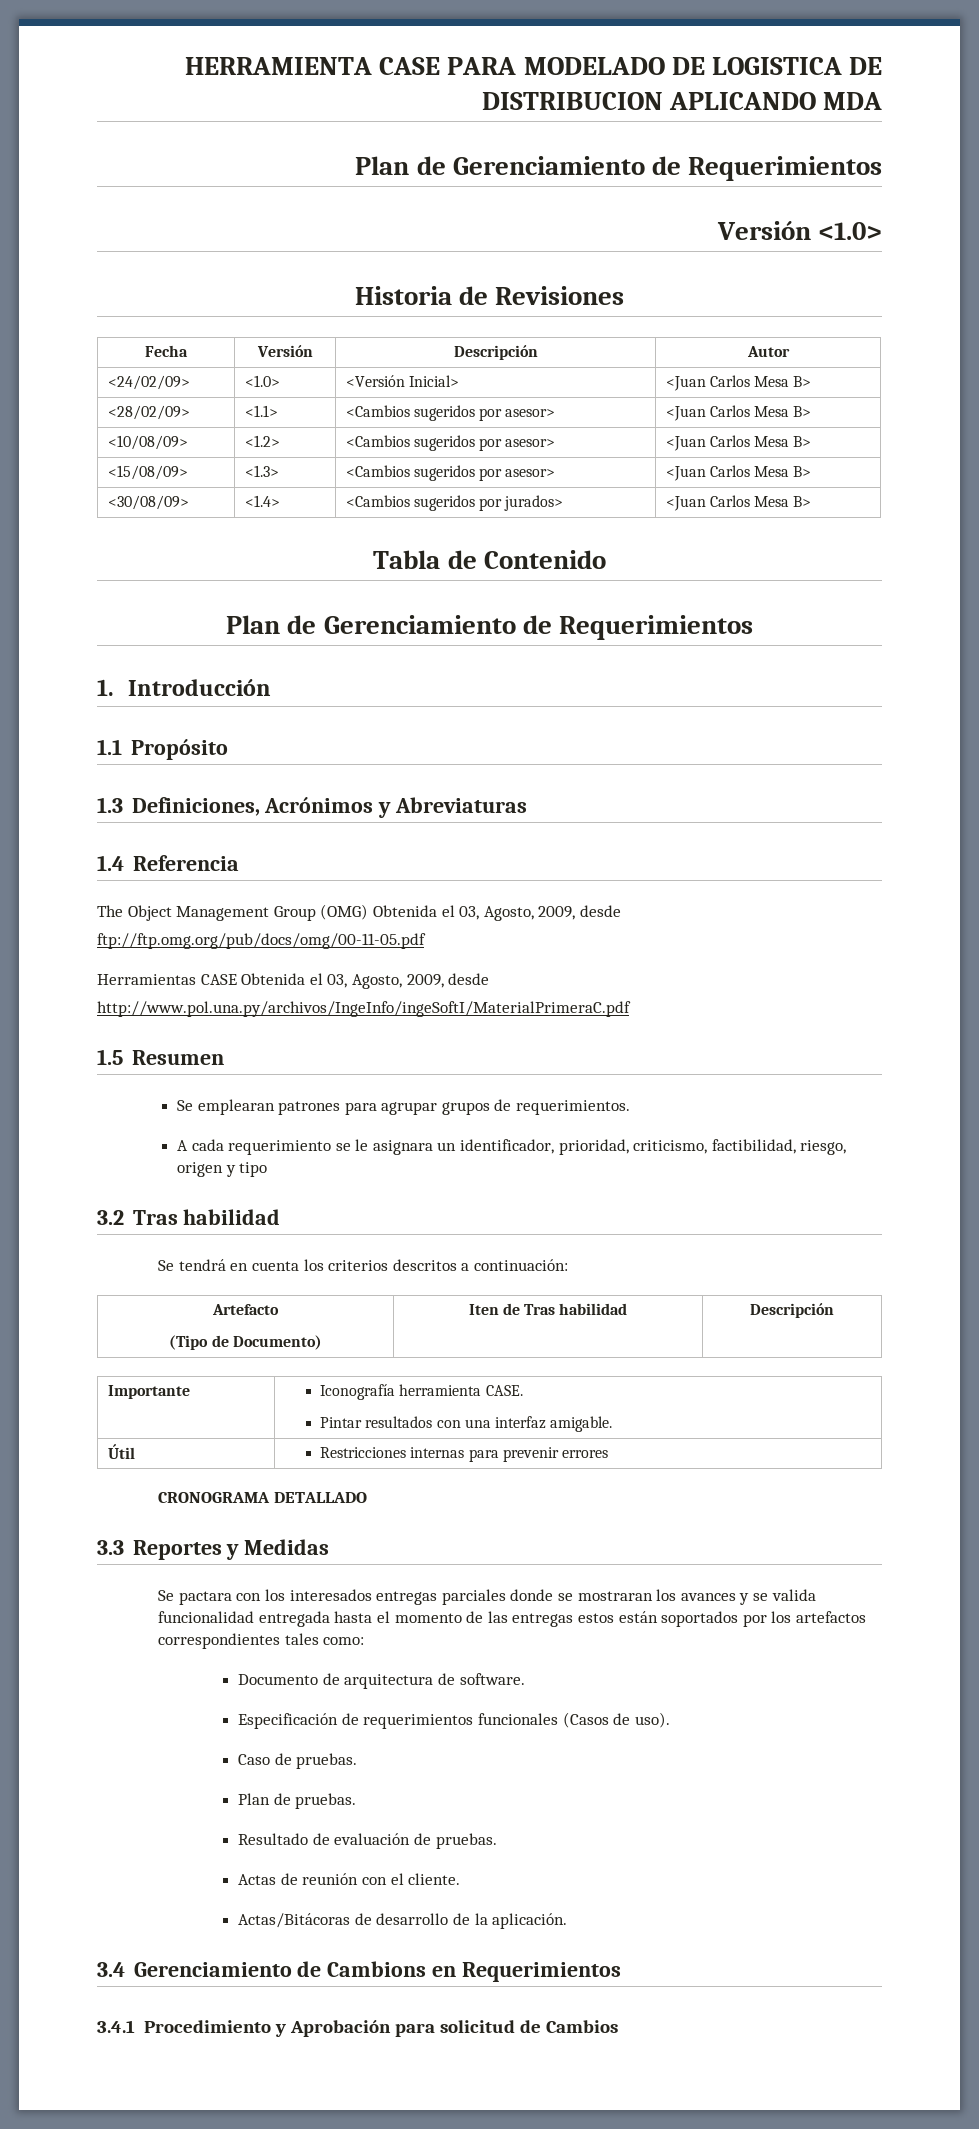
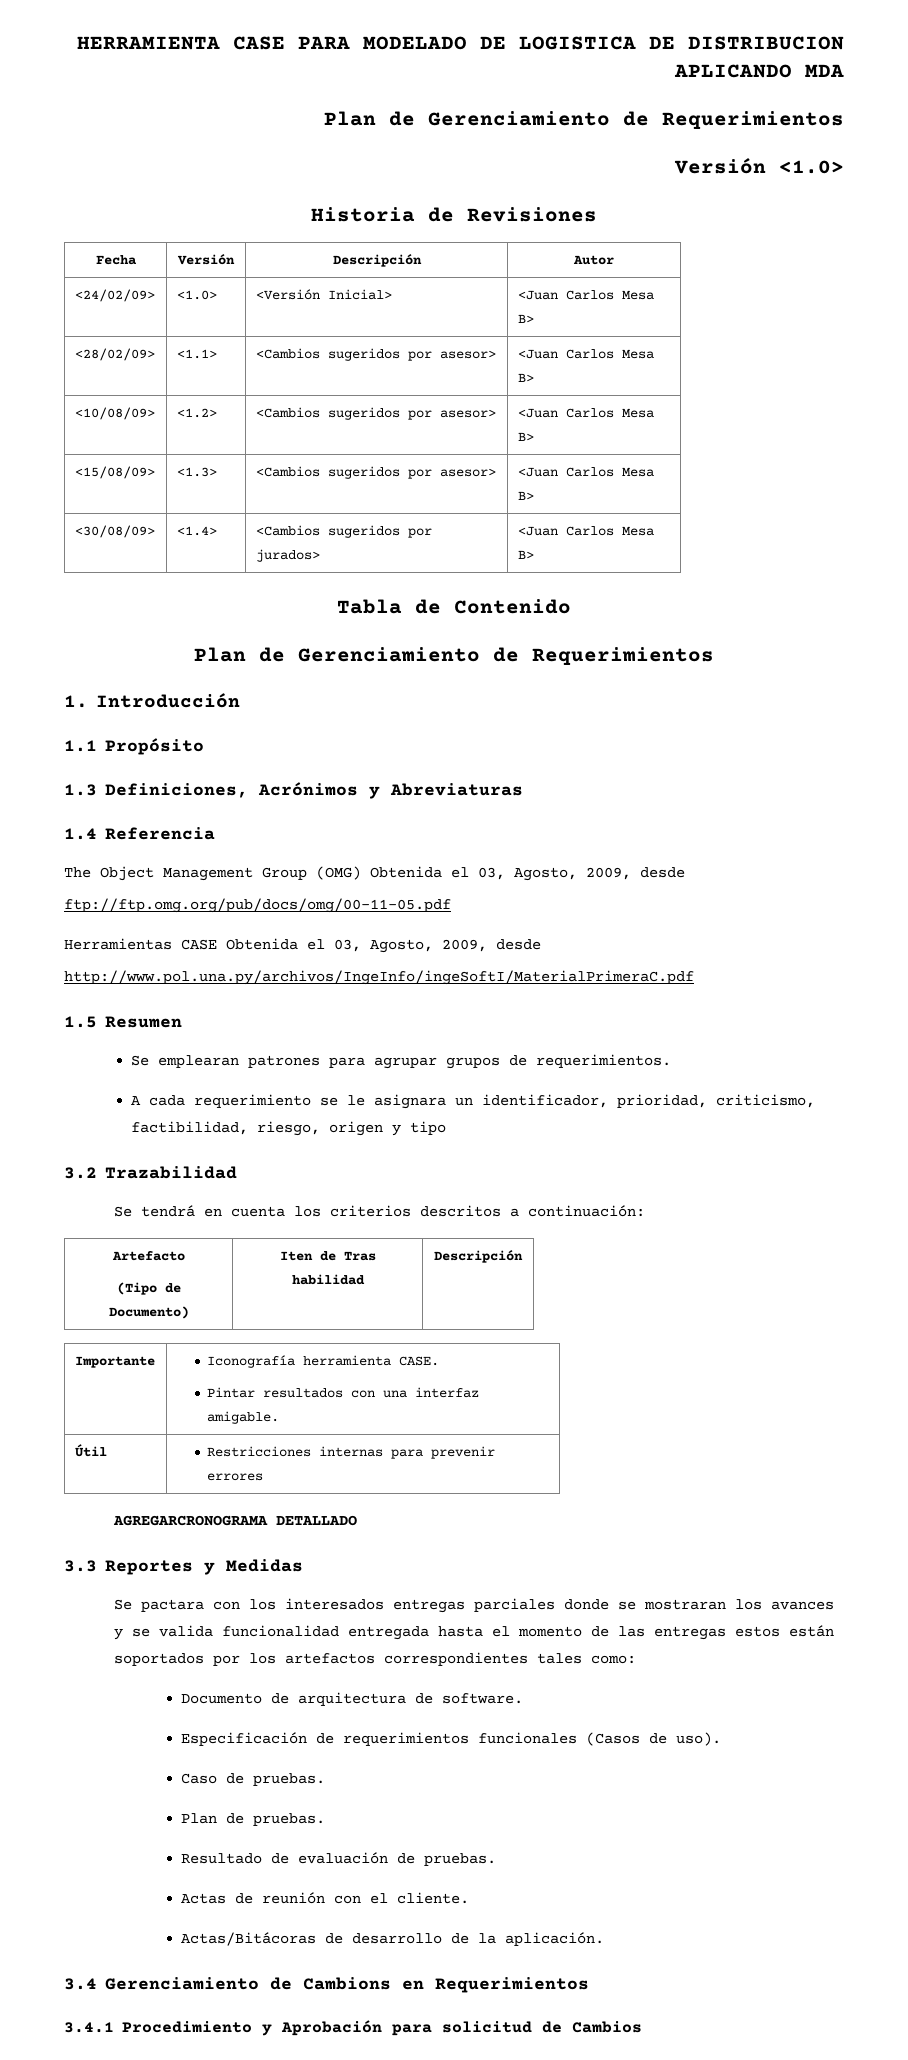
[132,1209,281,1225] Tras habilidad -> [104,1166,237,1179] Trazabilidad
[158,1492,271,1503] CRONOGRAMA -> [113,1515,269,1526] AGREGARCRONOGRAMA

